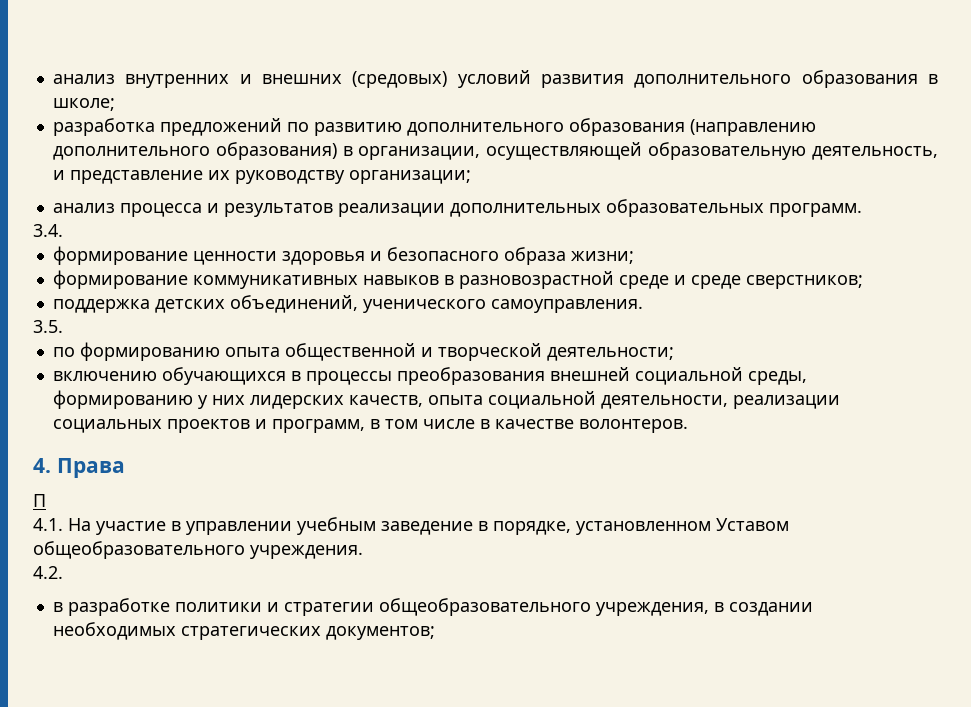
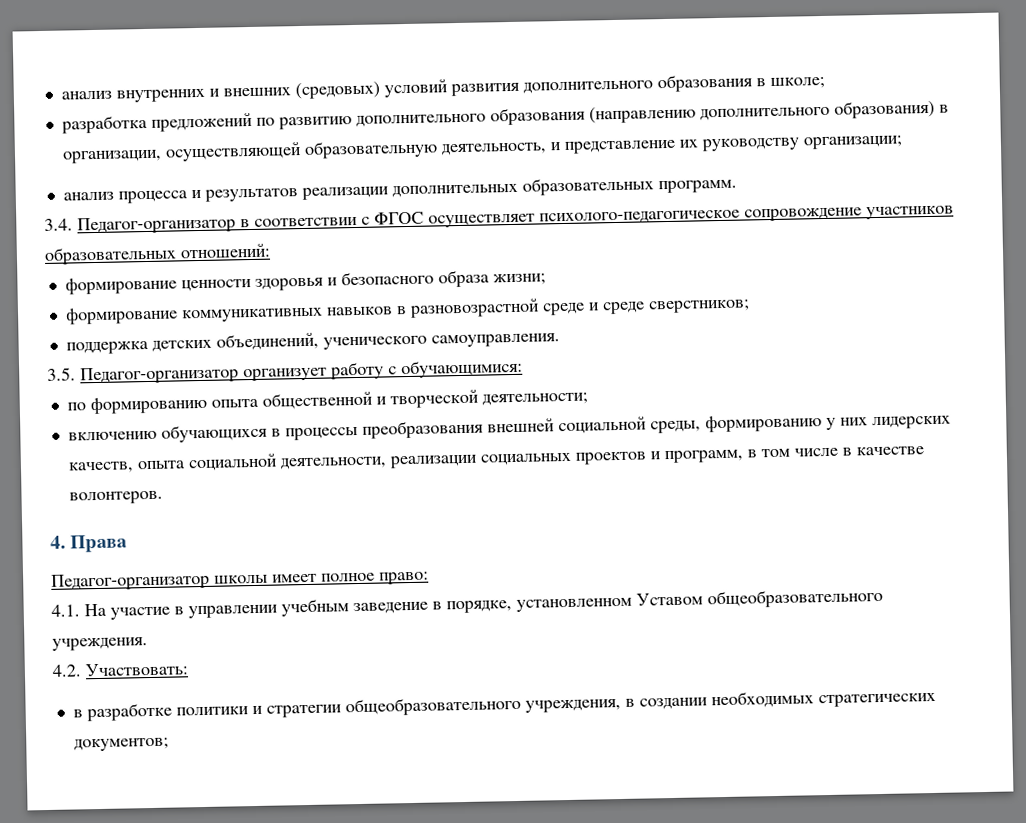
(63, 230) none -> [77,205,954,235] [44,243,270,265] Педагог-организатор в соответствии с ФГОС осуществляет психолого-педагогическое сопровождение участников образовательных отношений:
(63, 326) none -> [80,358,523,385] Педагог-организатор организует работу с обучающимися:
[33,494,46,507] П -> [51,571,429,591] Педагог-организатор школы имеет полное право:
(63, 572) none -> [85,662,188,677] Участвовать:

